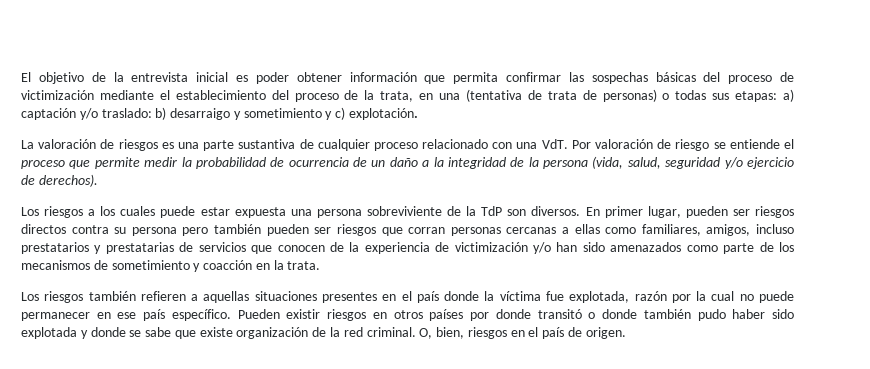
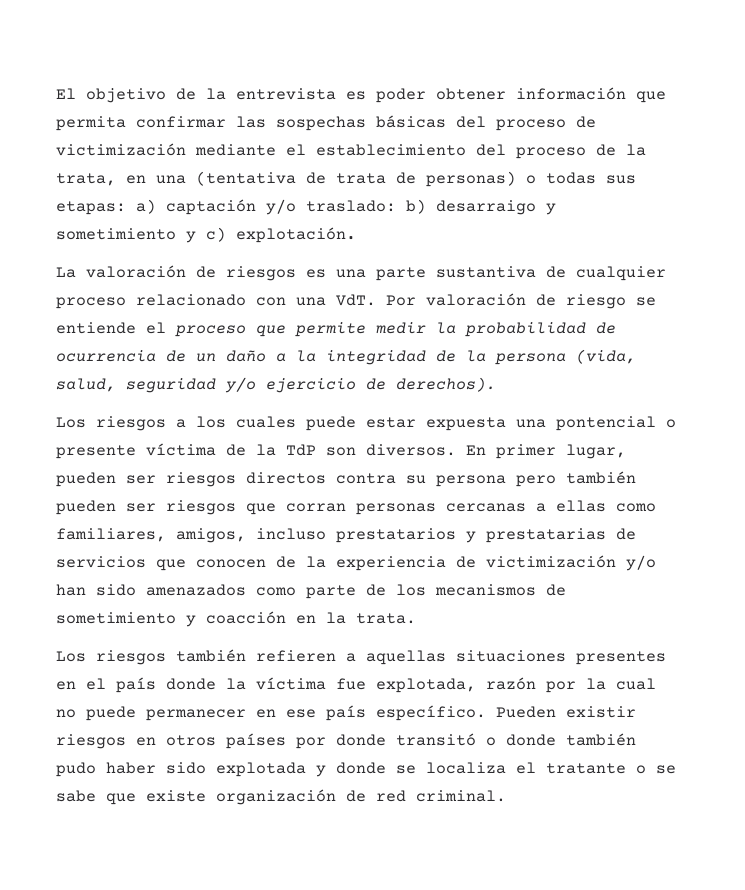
[196,72,229,82] inicial -> (336, 94) none
[316,206,442,218] persona sobreviviente -> [556,416,676,431] [56,443,216,459] pontencial o presente víctima
(142, 333) none -> [426,762,676,774] localiza el tratante o se
[330,327,341,337] la -> (366, 796) none
[419,327,626,339] O, bien, riesgos en el país de origen. -> (506, 796) none

